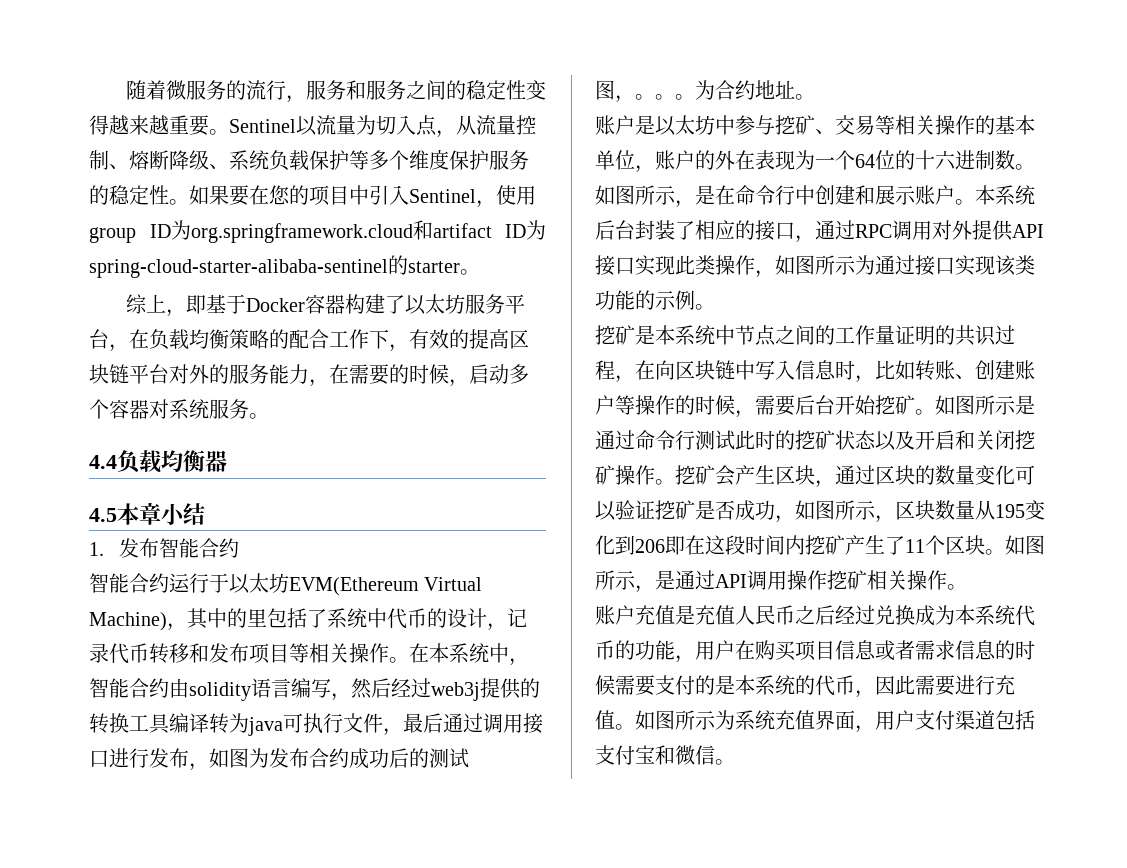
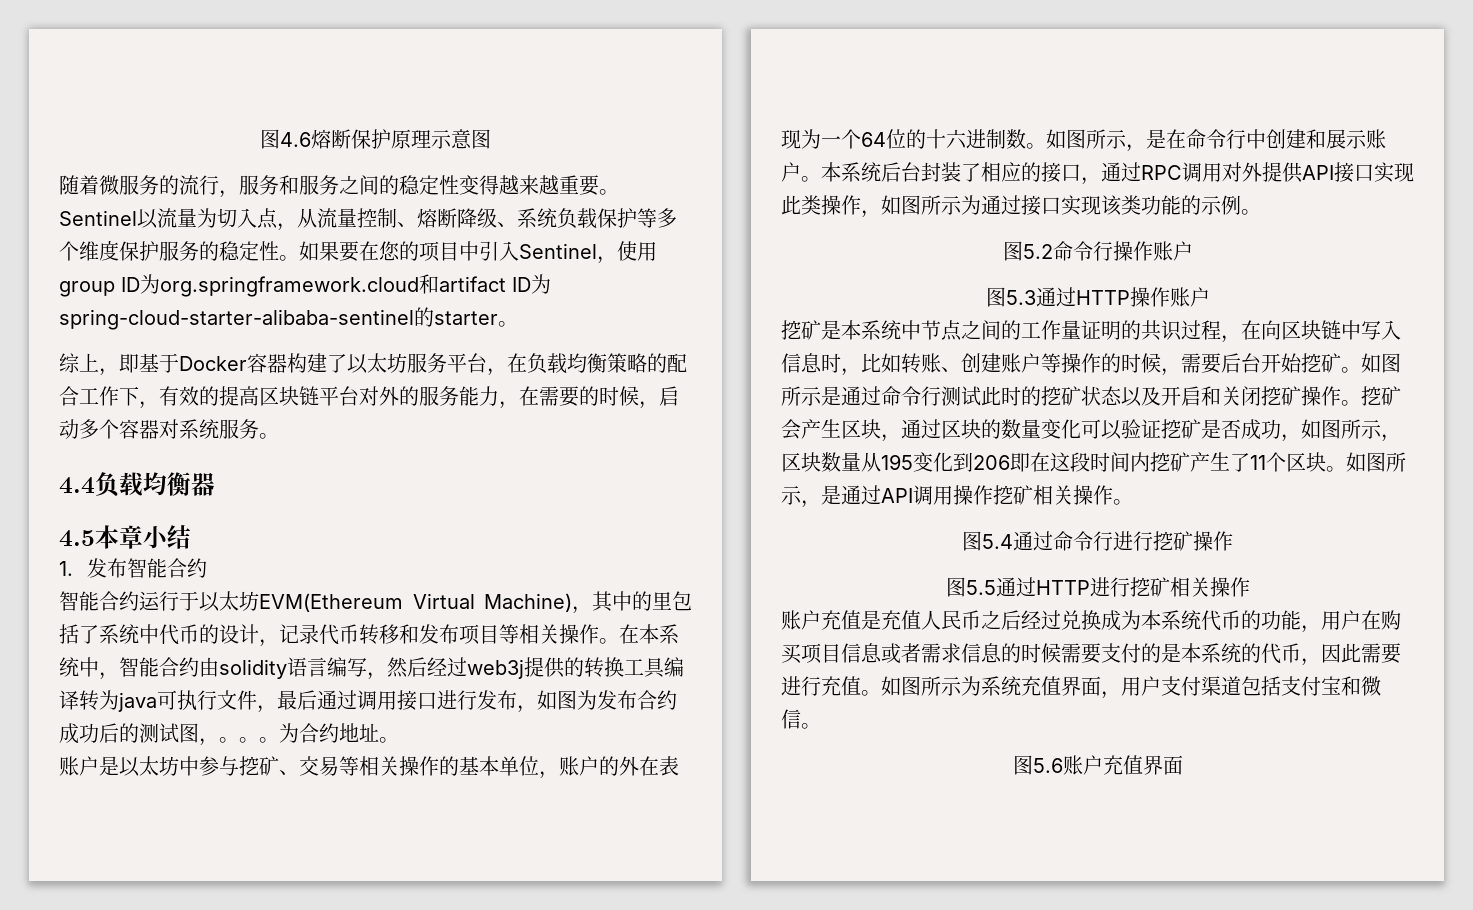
(125, 90) none -> [260,129,491,149] 图4.6熔断保护原理示意图 //
(715, 307) none -> [1002,241,1193,261] [985,287,1210,307] // 图5.2命令行操作账户 // 图5.3通过HTTP操作账户
(967, 587) none -> [962,531,1233,551] [945,577,1250,597] // 图5.4通过命令行进行挖矿操作 // 图5.5通过HTTP进行挖矿相关操作
(735, 762) none -> [1012,755,1183,775] // 图5.6账户充值界面

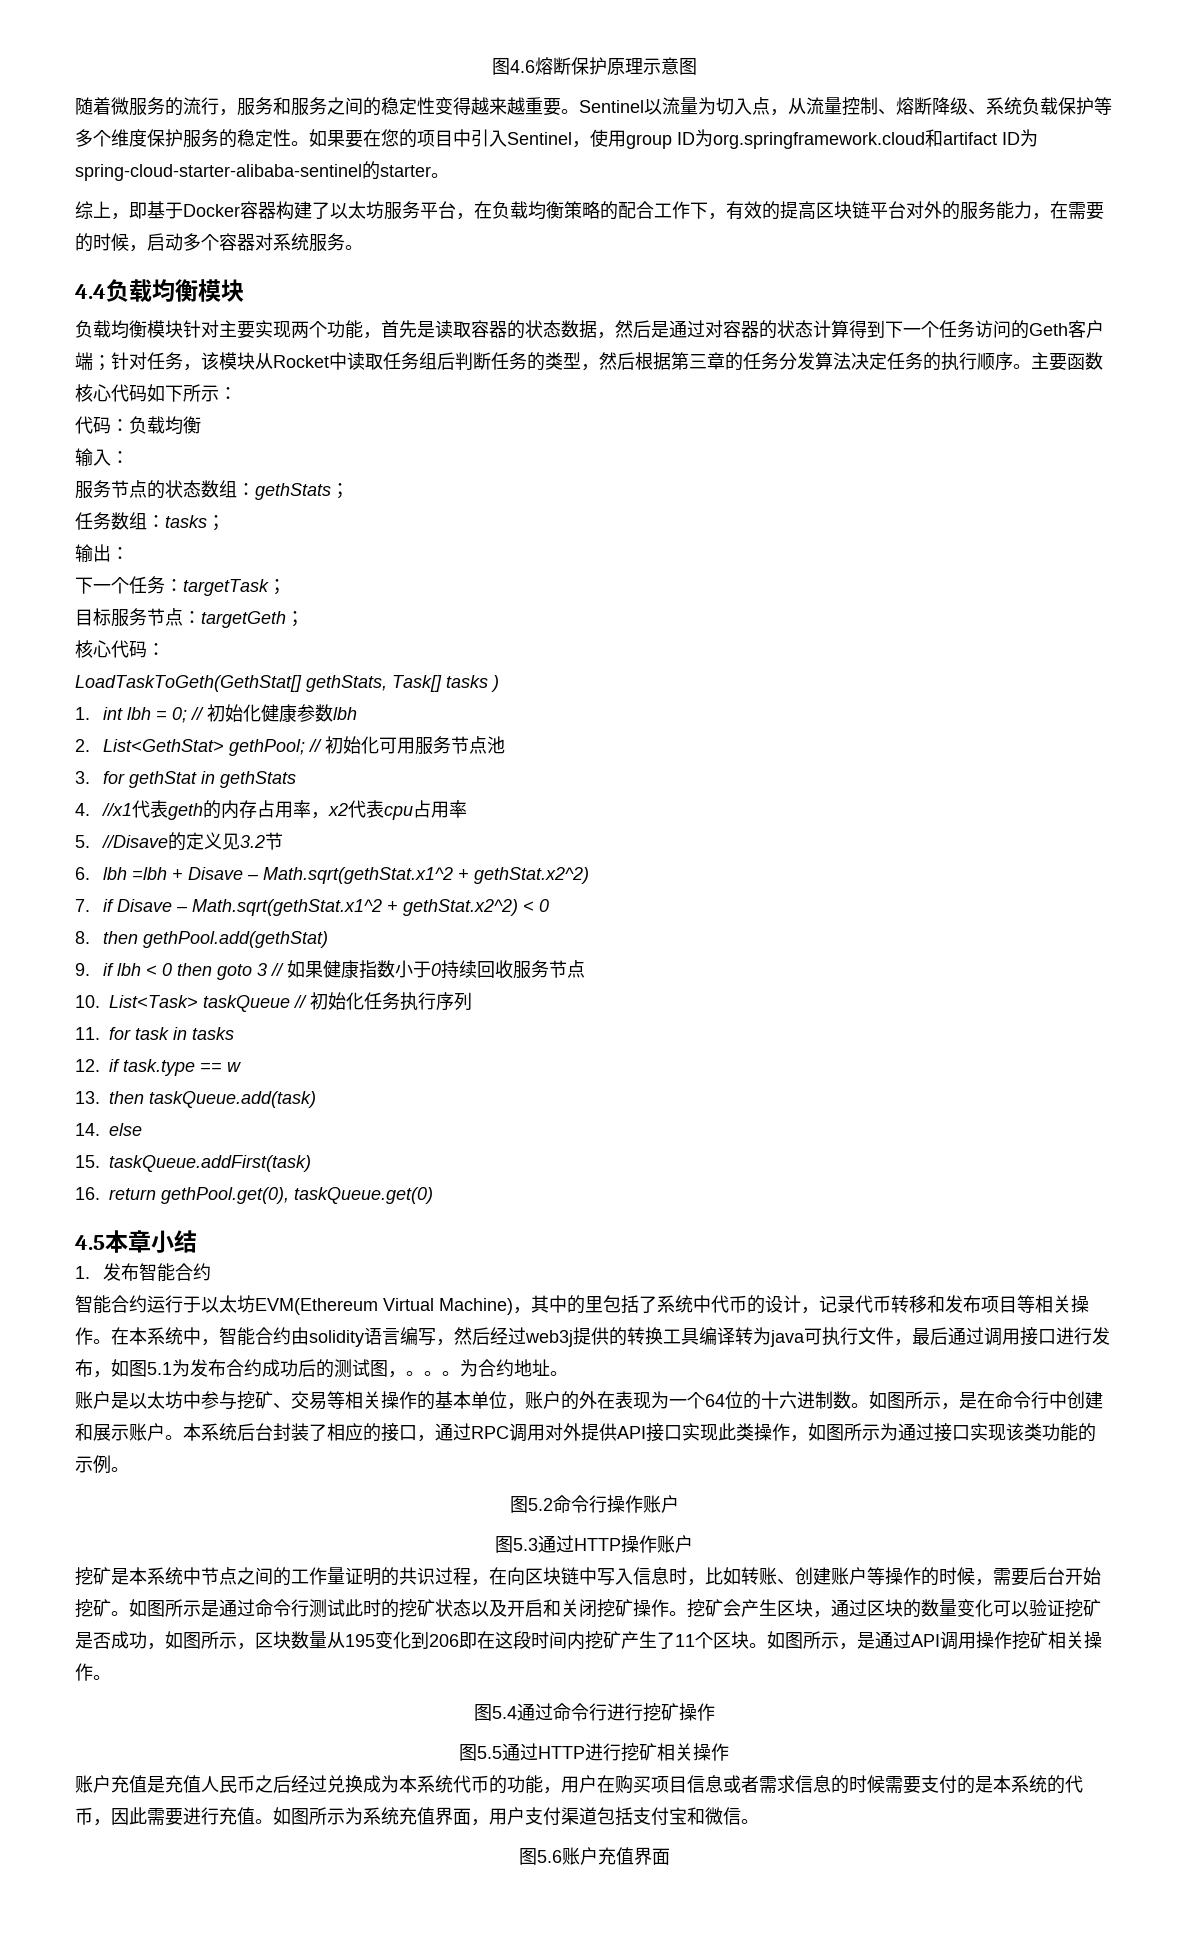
[191,472,215,496] 器 -> [198,279,244,302] [75,320,1104,339] [75,352,1103,371] [75,384,237,402] [75,416,201,435] [75,448,129,467] [75,480,349,500] [75,512,225,531] [75,544,129,563] [75,576,286,596] [75,608,304,628] [75,640,165,658] [75,675,499,692] [75,704,358,723] [75,736,506,756] [75,771,297,788] [75,800,468,820] [75,832,284,851] [75,867,590,884] [75,899,550,916] [75,931,329,948] [75,960,586,980] [75,992,472,1012] [75,1027,234,1040] [75,1059,241,1076] [75,1091,316,1108] [75,1123,142,1136] [75,1155,311,1172] [75,1187,433,1204] 模块 // 负载均衡模块针对主要实现两个功能，首先是读取容器的状态数据，然后是通过对容器的状态计算得到下一个任务访问的Geth客户端；针对任务，该模块从Rocket中读取任务组后判断任务的类型，然后根据第三章的任务分发算法决定任务的执行顺序。主要函数核心代码如下所示： // 代码：负载均衡 // 输入： // 服务节点的状态数组：gethStats； // 任务数组：tasks； // 输出： // 下一个任务：targetTask； // 目标服务节点：targetGeth； // 核心代码： // LoadTaskToGeth(GethStat[] gethStats, Task[] tasks ) // 1. int lbh = 0; // 初始化健康参数lbh // 2. List<GethStat> gethPool; // 初始化可用服务节点池 // 3. for gethStat in gethStats // 4. //x1代表geth的内存占用率，x2代表cpu占用率 // 5. //Disave的定义见3.2节 // 6. lbh =lbh + Disave – Math.sqrt(gethStat.x1^2 + gethStat.x2^2) // 7. if Disave – Math.sqrt(gethStat.x1^2 + gethStat.x2^2) < 0 // 8. then gethPool.add(gethStat) // 9. if lbh < 0 then goto 3 // 如果健康指数小于0持续回收服务节点 // 10. List<Task> taskQueue // 初始化任务执行序列 // 11. for task in tasks // 12. if task.type == w // 13. then taskQueue.add(task) // 14. else // 15. taskQueue.addFirst(task) // 16. return gethPool.get(0), taskQueue.get(0)
(577, 700) none -> [147,1362,172,1375] 5.1

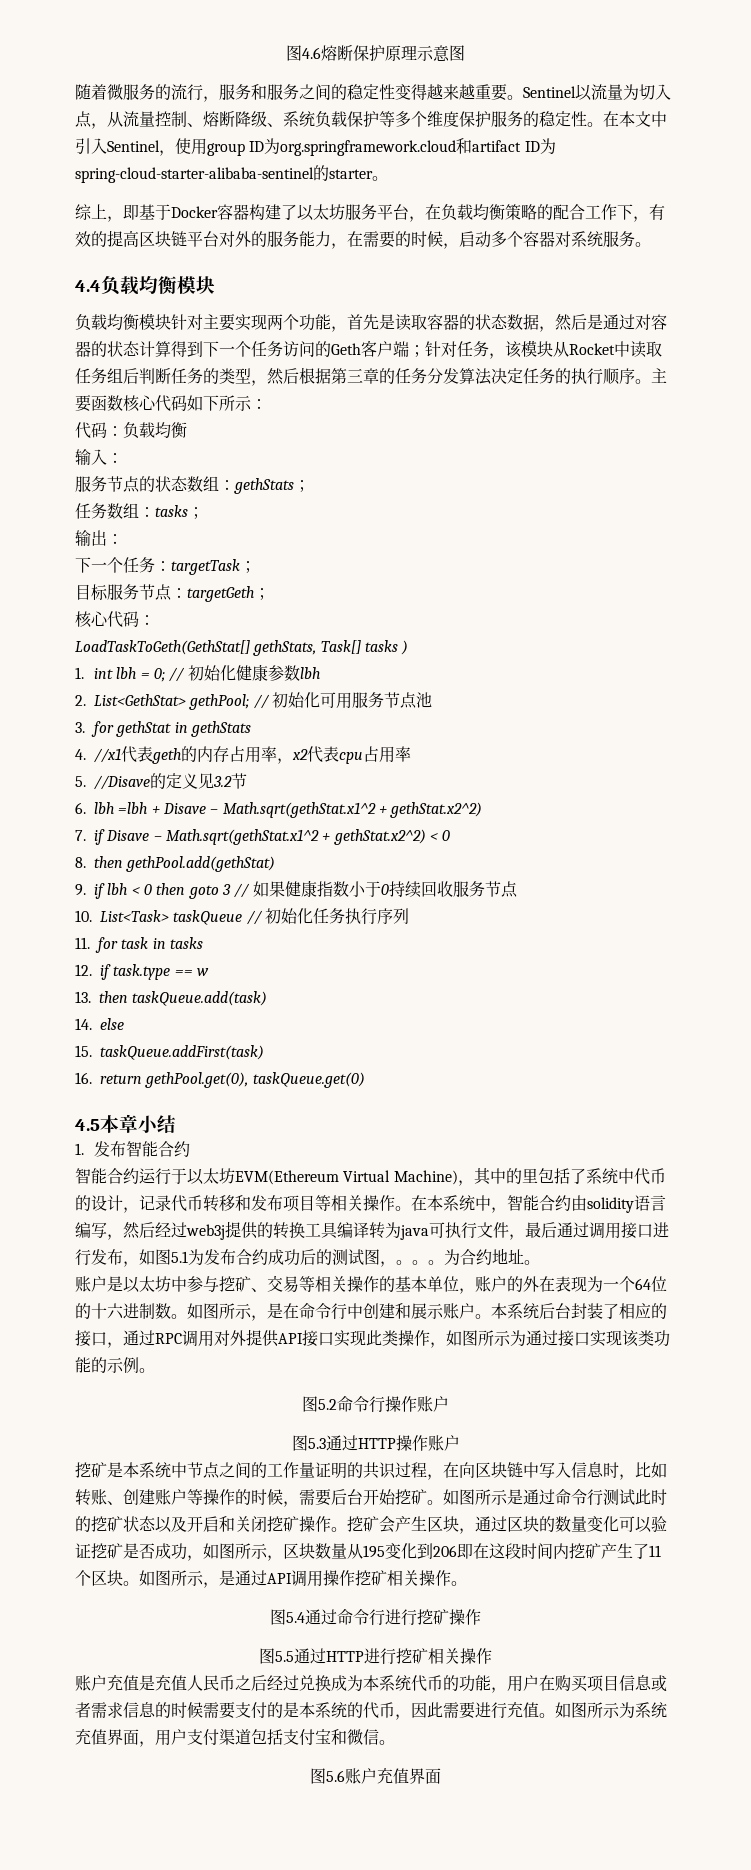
[309,129,453,148] 如果要在您的项目 -> [603,111,651,127] 在本文

